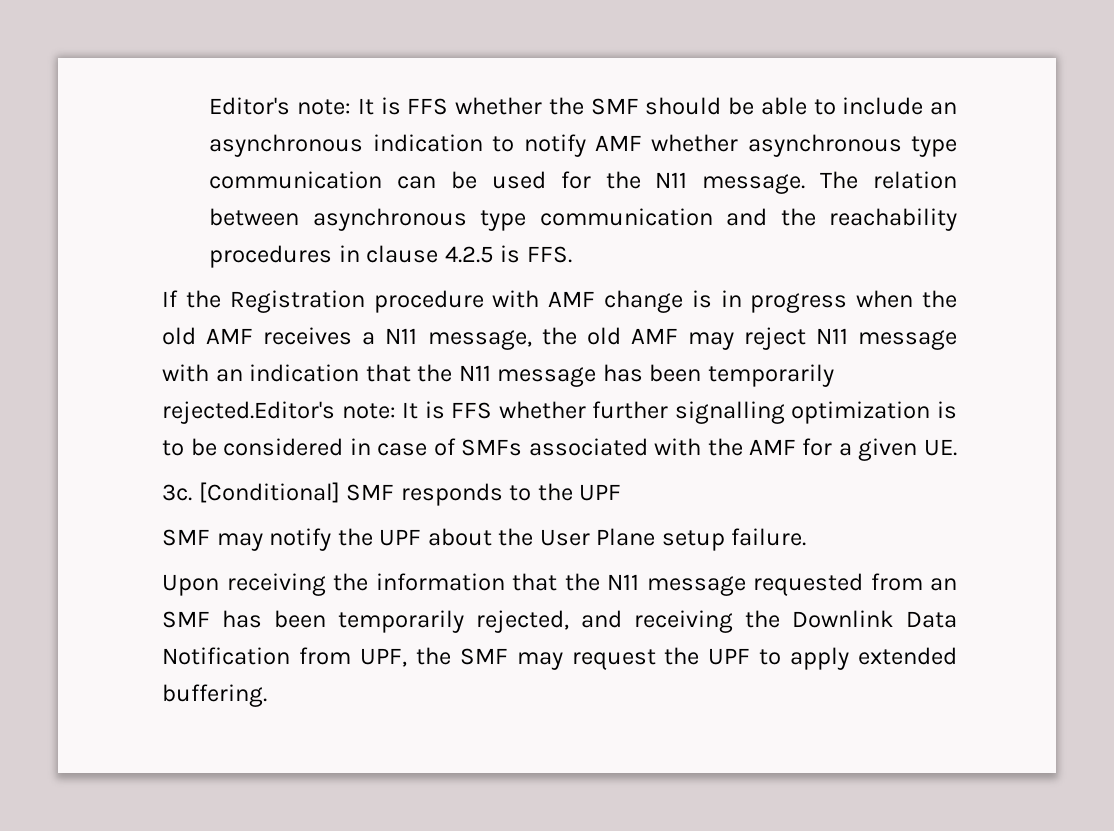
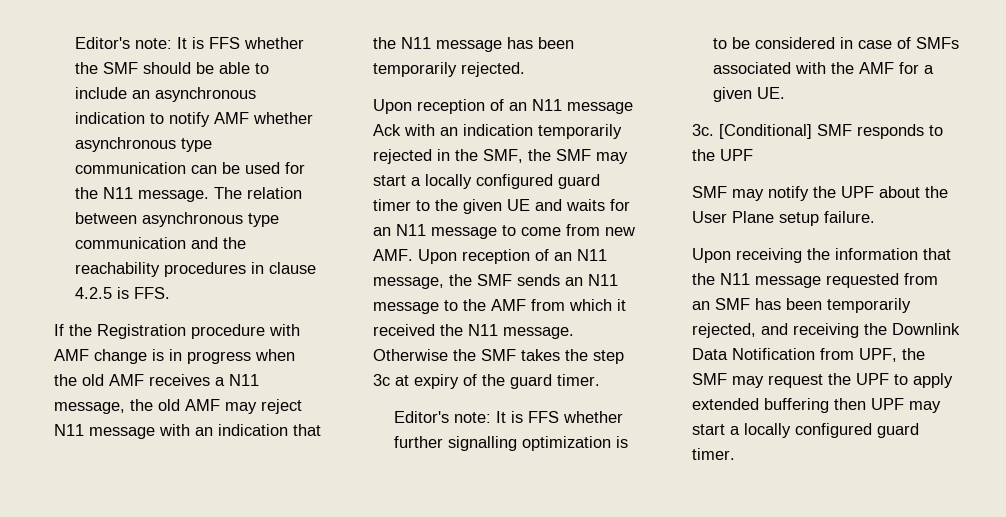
[162,401,336,424] rejected.Editor's -> [460,62,525,77] [372,99,633,114] [372,124,622,139] [372,149,628,164] [372,174,600,189] [372,199,630,214] [372,224,635,239] [372,249,607,264] [372,274,618,289] [372,299,626,314] [372,324,574,339] [372,349,624,364] [372,374,600,389] [393,411,449,423] rejected. // Upon reception of an N11 message Ack with an indication temporarily rejected in the SMF, the SMF may start a locally configured guard timer to the given UE and waits for an N11 message to come from new AMF. Upon reception of an N11 message, the SMF sends an N11 message to the AMF from which it received the N11 message. Otherwise the SMF takes the step 3c at expiry of the guard timer. // Editor's
[162,684,268,707] buffering. -> [763,398,941,413] [691,423,919,438] [691,448,735,460] buffering then UPF may start a locally configured guard timer.

